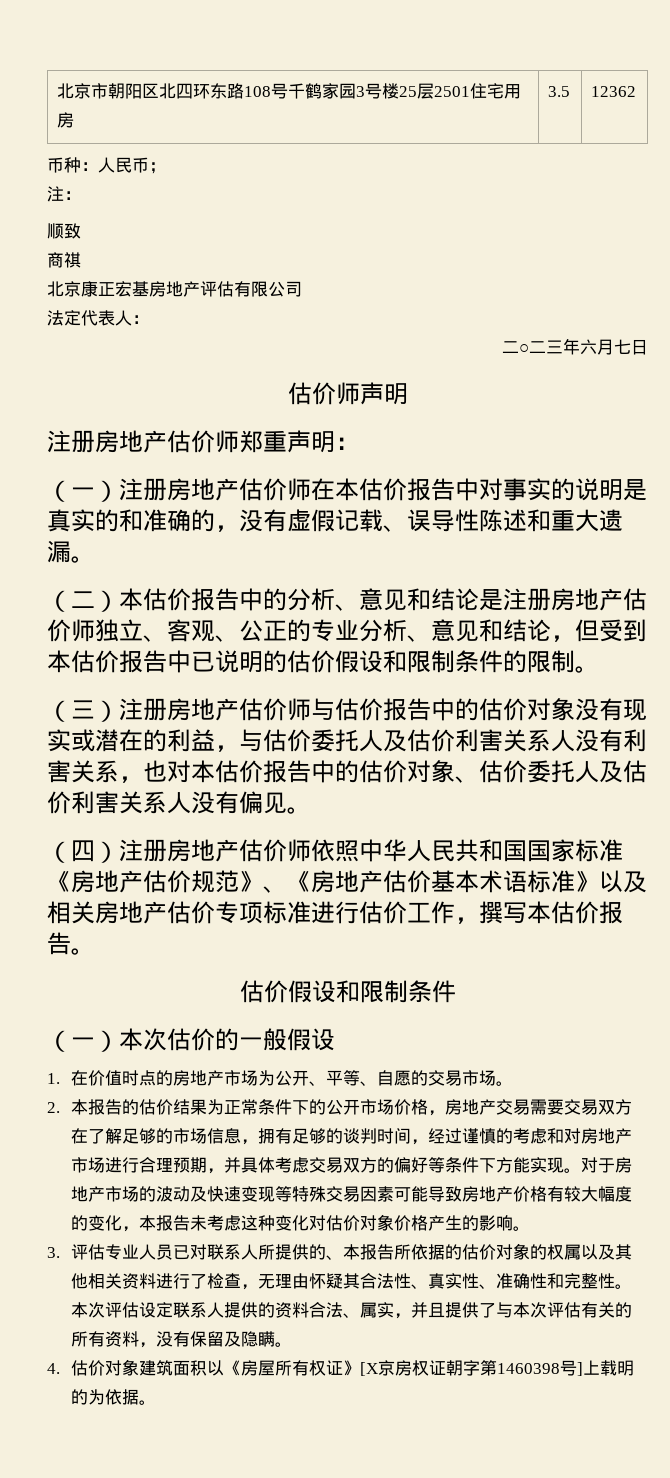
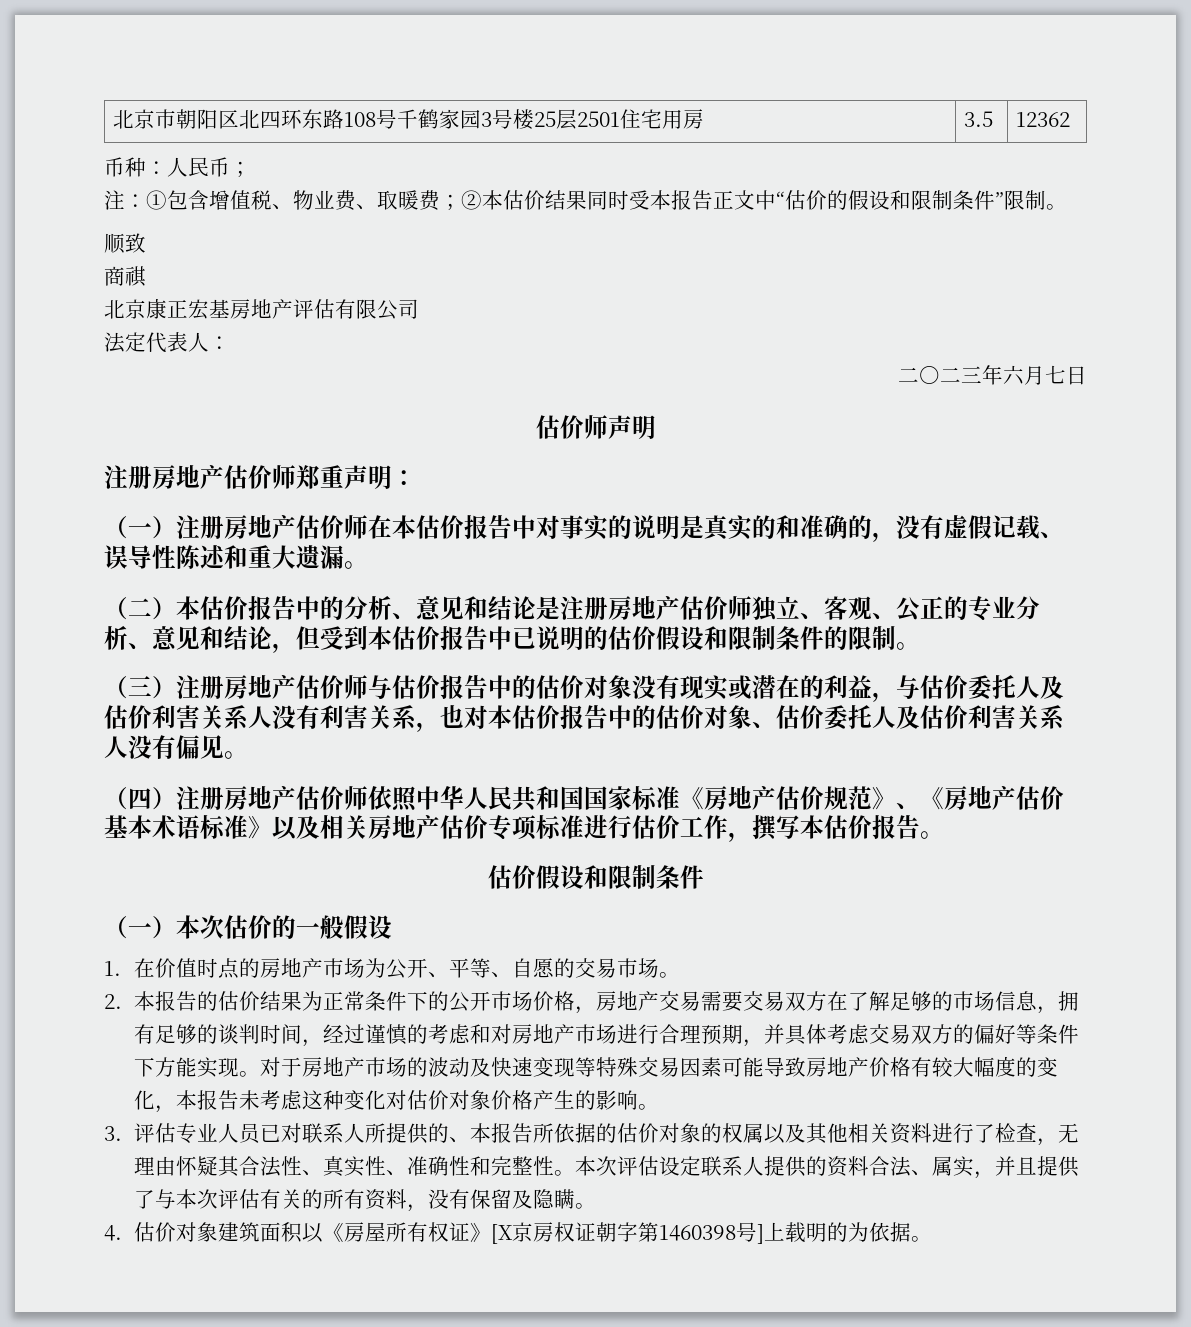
(81, 195) none -> [146,190,1067,211] ①包含增值税、物业费、取暖费；②本估价结果同时受本报告正文中“估价的假设和限制条件”限制。

